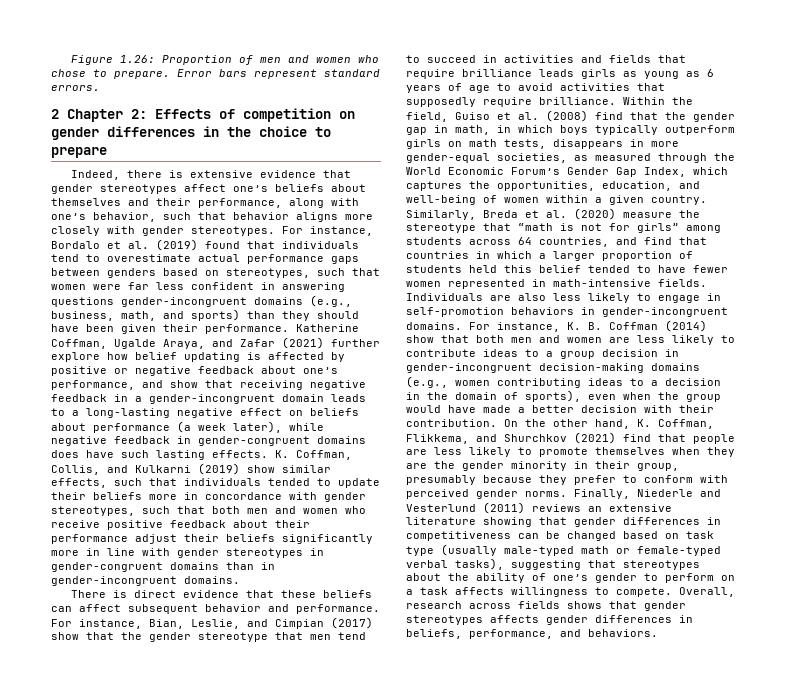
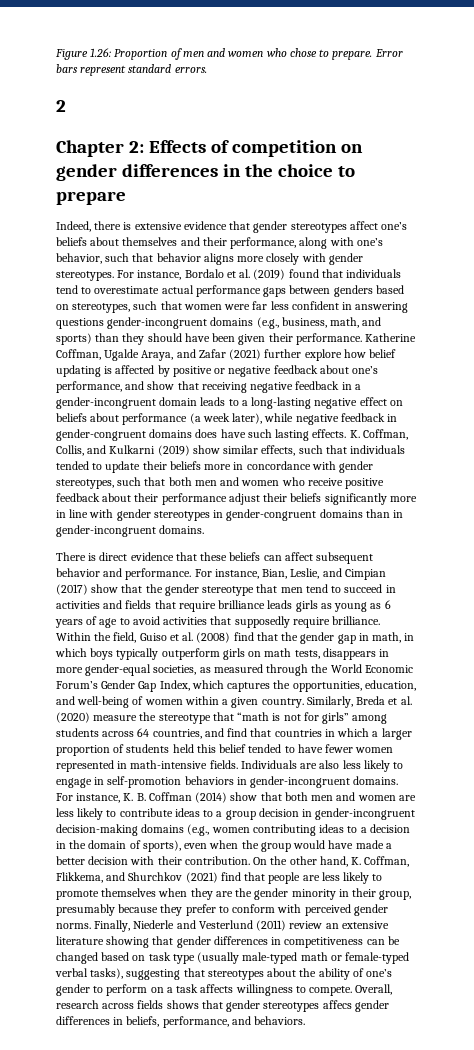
(59, 114) none -> (66, 106) //
[532,504,581,512] reviews -> [289,921,323,929] review
[490,615,539,623] affects -> [322,1000,352,1009] affecs

